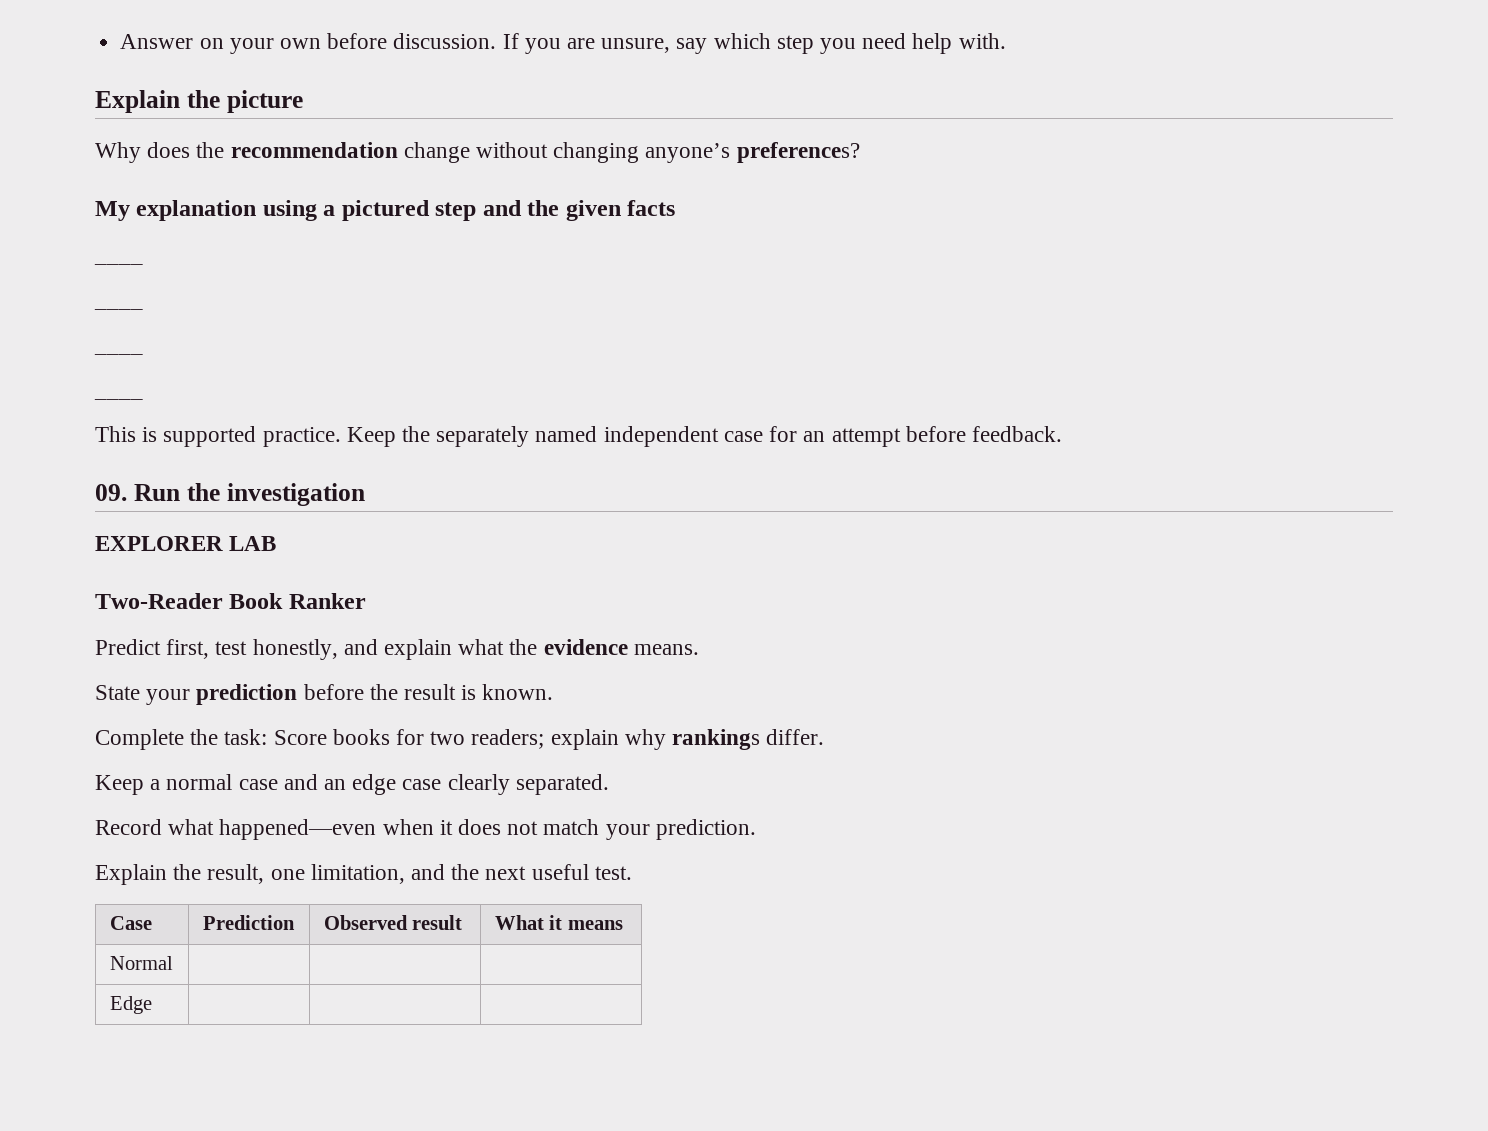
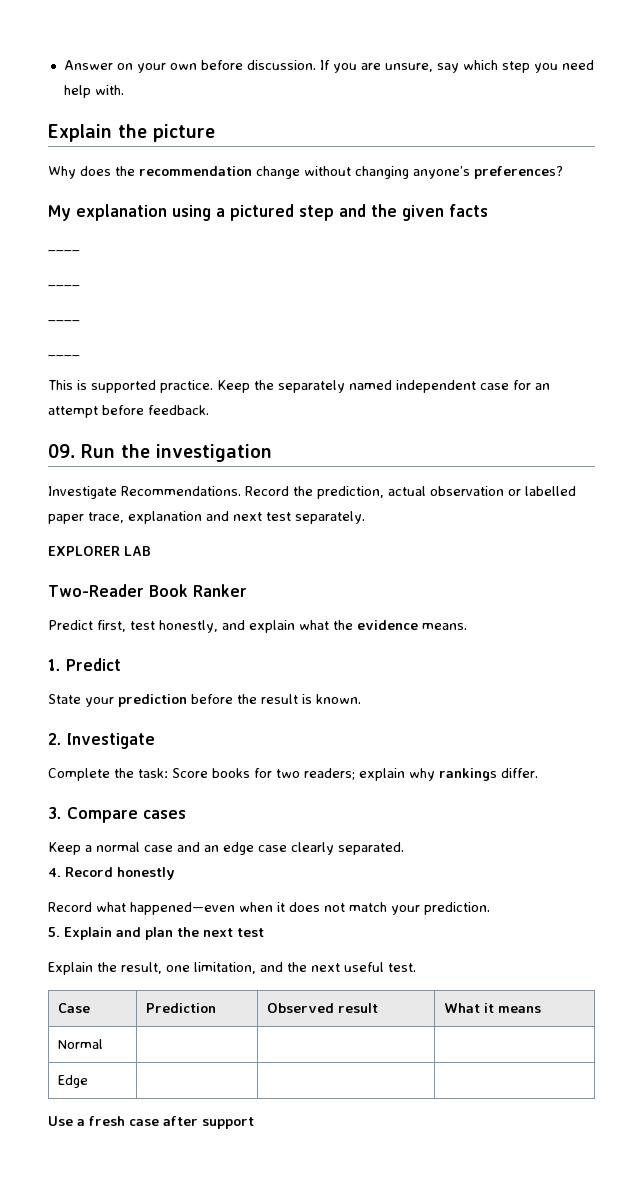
(365, 494) none -> [48,486,576,499] [48,511,365,524] // Investigate Recommendations. Record the prediction, actual observation or labelled paper trace, explanation and next test separately.
(699, 649) none -> [48,658,121,671] // 1. Predict
(554, 692) none -> [48,733,155,749] // 2. Investigate
(825, 737) none -> [48,807,186,823] // 3. Compare cases
(609, 784) none -> [48,867,175,880] // 4. Record honestly
(756, 829) none -> [48,927,264,940] // 5. Explain and plan the next test
(152, 1005) none -> [48,1116,254,1129] // Use a fresh case after support

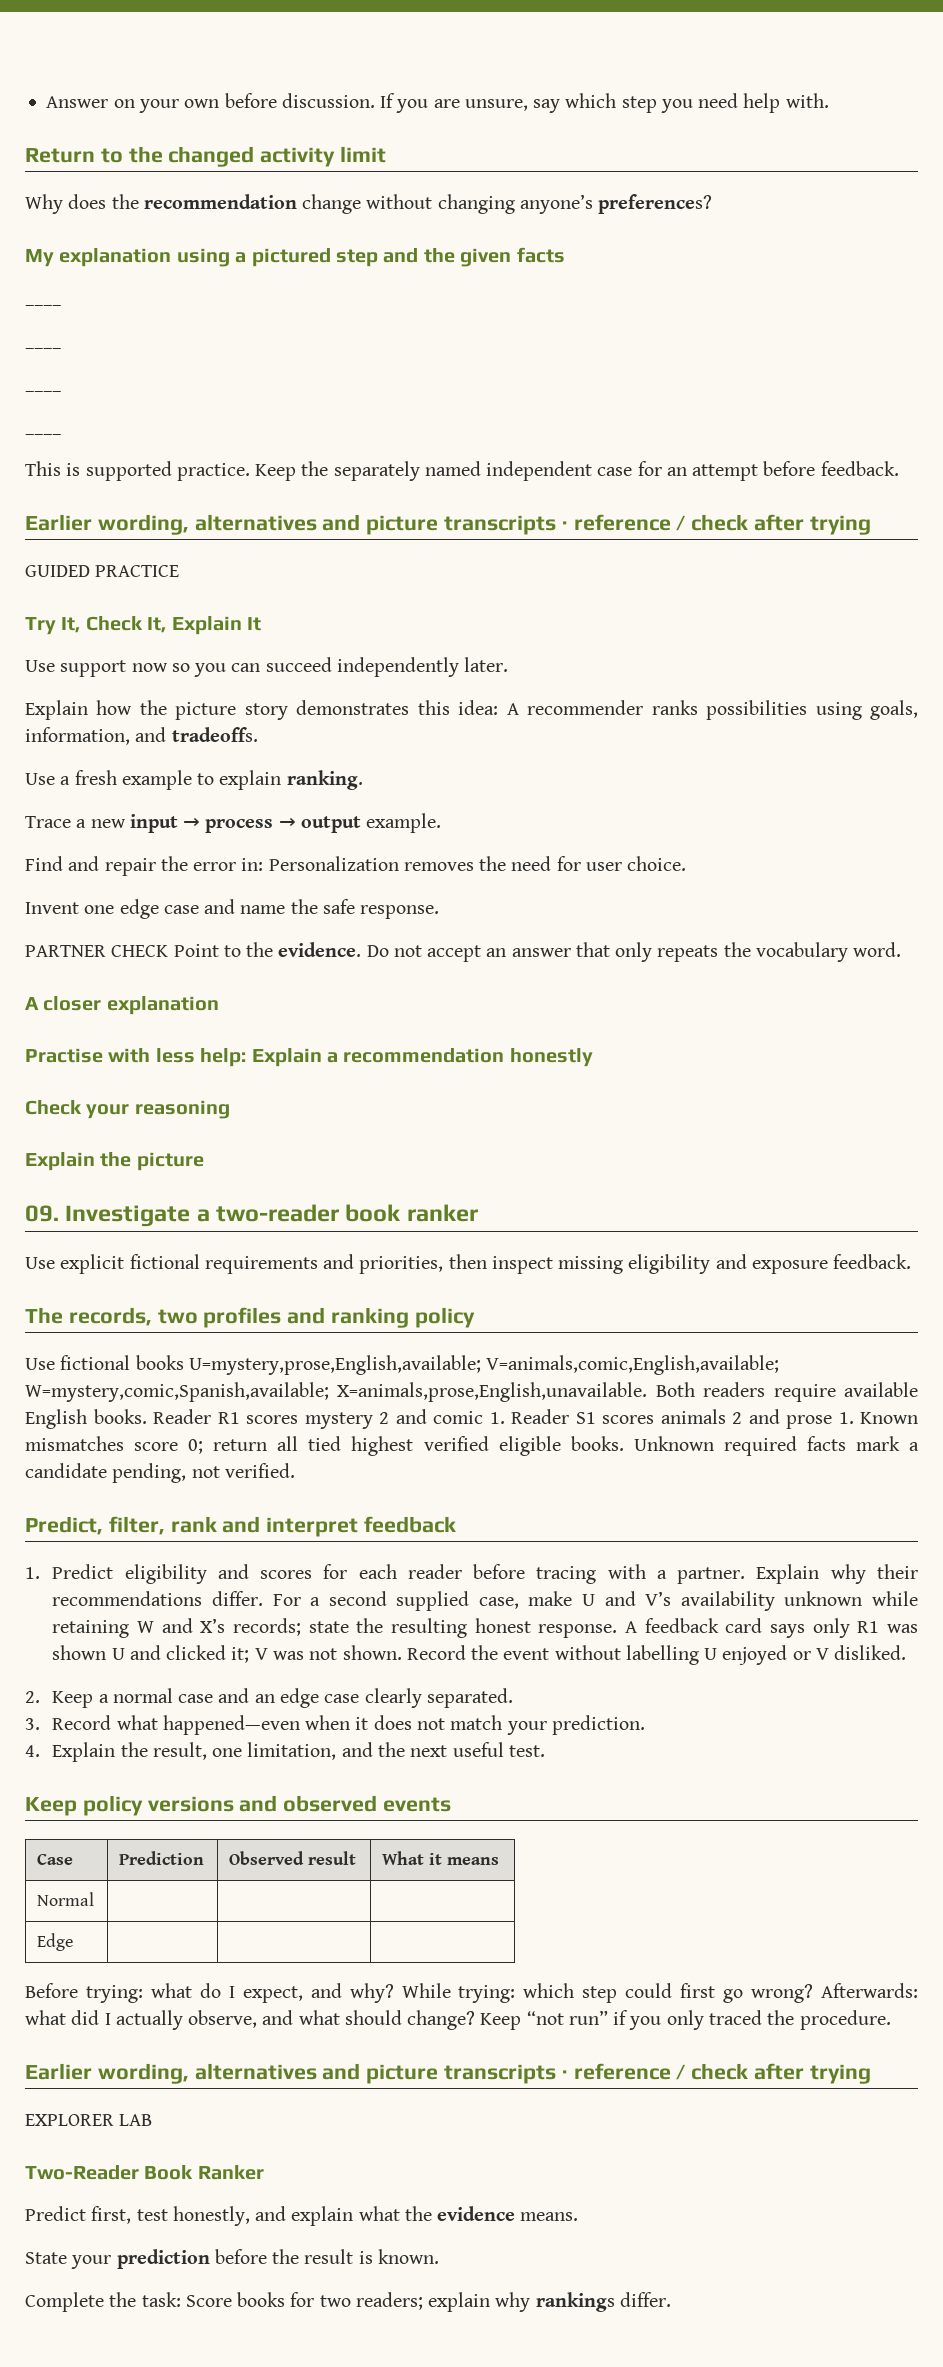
[48,124,215,142] Explain the picture -> [25,146,387,167] Return to the changed activity limit
[48,444,272,462] [48,486,576,499] [48,511,365,524] [48,546,151,556] [48,584,247,597] [48,620,467,633] [48,658,121,671] [48,694,361,707] [48,733,155,749] [48,768,538,781] [48,807,186,823] 09. Run the investigation // Investigate Recommendations. Record the prediction, actual observation or labelled paper trace, explanation and next test separately. // EXPLORER LAB // Two-Reader Book Ranker // Predict first, test honestly, and explain what the evidence means. // 1. Predict // State your prediction before the result is known. // 2. Investigate // Complete the task: Score books for two readers; explain why rankings differ. // 3. Compare cases // -> [25,514,871,535] [25,565,180,577] [25,616,261,635] [25,657,509,677] [25,700,918,720] [25,727,258,745] [25,770,363,790] [25,813,442,833] [25,856,687,876] [25,899,440,919] [25,942,902,962] [25,996,219,1015] [25,1048,593,1067] [25,1100,230,1119] [25,1152,204,1171] [25,1204,478,1227] [25,1254,912,1274] [25,1307,475,1328] [25,1355,780,1375] [25,1382,918,1402] [25,1409,918,1429] [25,1436,919,1456] [25,1463,295,1483] [25,1516,457,1537] [25,1564,919,1584] [52,1591,918,1611] [52,1618,918,1638] [52,1645,907,1665] [25,1691,40,1703] Earlier wording, alternatives and picture transcripts · reference / check after trying // GUIDED PRACTICE // Try It, Check It, Explain It // Use support now so you can succeed independently later. // Explain how the picture story demonstrates this idea: A recommender ranks possibilities using goals, information, and tradeoffs. // Use a fresh example to explain ranking. // Trace a new input → process → output example. // Find and repair the error in: Personalization removes the need for user choice. // Invent one edge case and name the safe response. // PARTNER CHECK Point to the evidence. Do not accept an answer that only repeats the vocabulary word. // A closer explanation // Practise with less help: Explain a recommendation honestly // Check your reasoning // Explain the picture // 09. Investigate a two-reader book ranker // Use explicit fictional requirements and priorities, then inspect missing eligibility and exposure feedback. // The records, two profiles and ranking policy // Use fictional books U=mystery,prose,English,available; V=animals,comic,English,available; W=mystery,comic,Spanish,available; X=animals,prose,English,unavailable. Both readers require available English books. Reader R1 scores mystery 2 and comic 1. Reader S1 scores animals 2 and prose 1. Known mismatches score 0; return all tied highest verified eligible books. Unknown required facts mark a candidate pending, not verified. // Predict, filter, rank and interpret feedback // 1. Predict eligibility and scores for each reader before tracing with a partner. Explain why their recommendations differ. For a second supplied case, make U and V’s availability unknown while retaining W and X’s records; state the resulting honest response. A feedback card says only R1 was shown U and clicked it; V was not shown. Record the event without labelling U enjoyed or V disliked. // 2.
[48,867,175,880] 4. Record honestly // -> [25,1718,40,1730] 3.
[48,927,264,940] 5. Explain and plan the next test // -> [25,1745,40,1757] 4.
(416, 967) none -> [25,1795,452,1816] // Keep policy versions and observed events
[48,1116,254,1129] Use a fresh case after support -> [25,1983,918,2003] [25,2010,891,2030] [25,2063,871,2084] [25,2114,153,2126] [25,2165,264,2180] [25,2206,579,2226] [25,2249,439,2269] [25,2292,671,2312] Before trying: what do I expect, and why? While trying: which step could first go wrong? Afterwards: what did I actually observe, and what should change? Keep “not run” if you only traced the procedure. // Earlier wording, alternatives and picture transcripts · reference / check after trying // EXPLORER LAB // Two-Reader Book Ranker // Predict first, test honestly, and explain what the evidence means. // State your prediction before the result is known. // Complete the task: Score books for two readers; explain why rankings differ.

